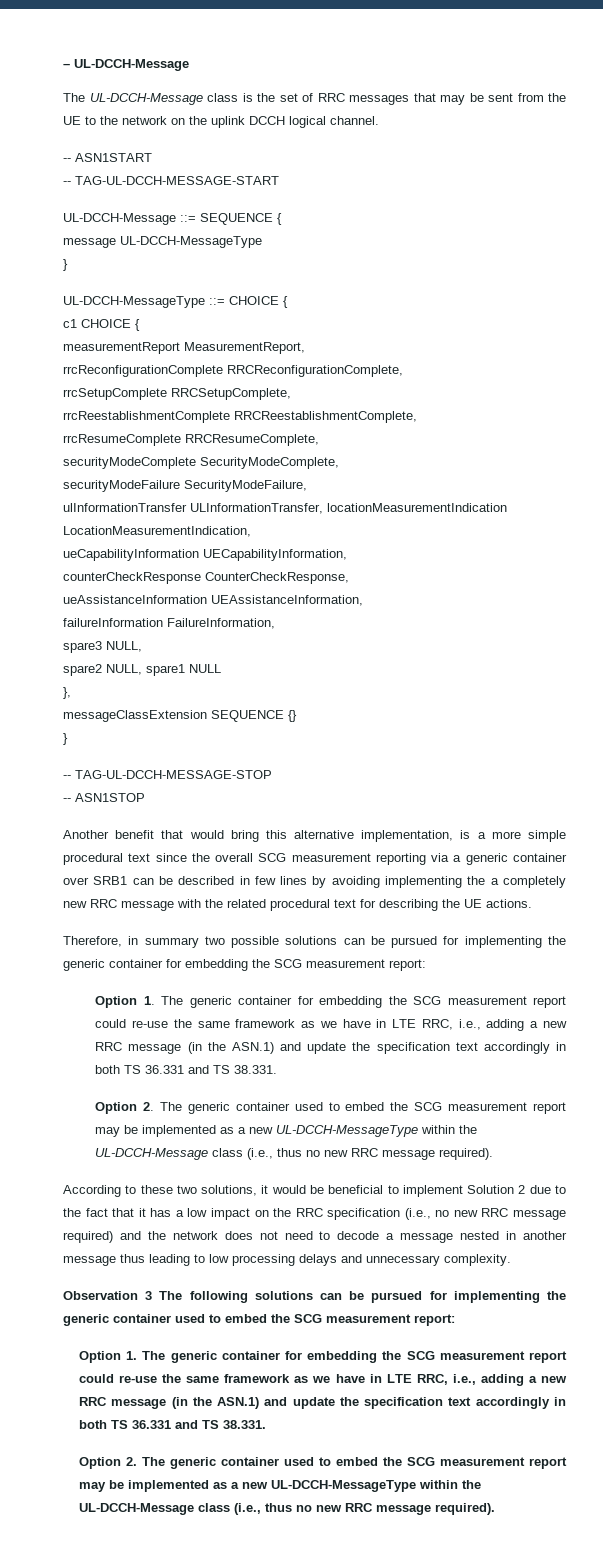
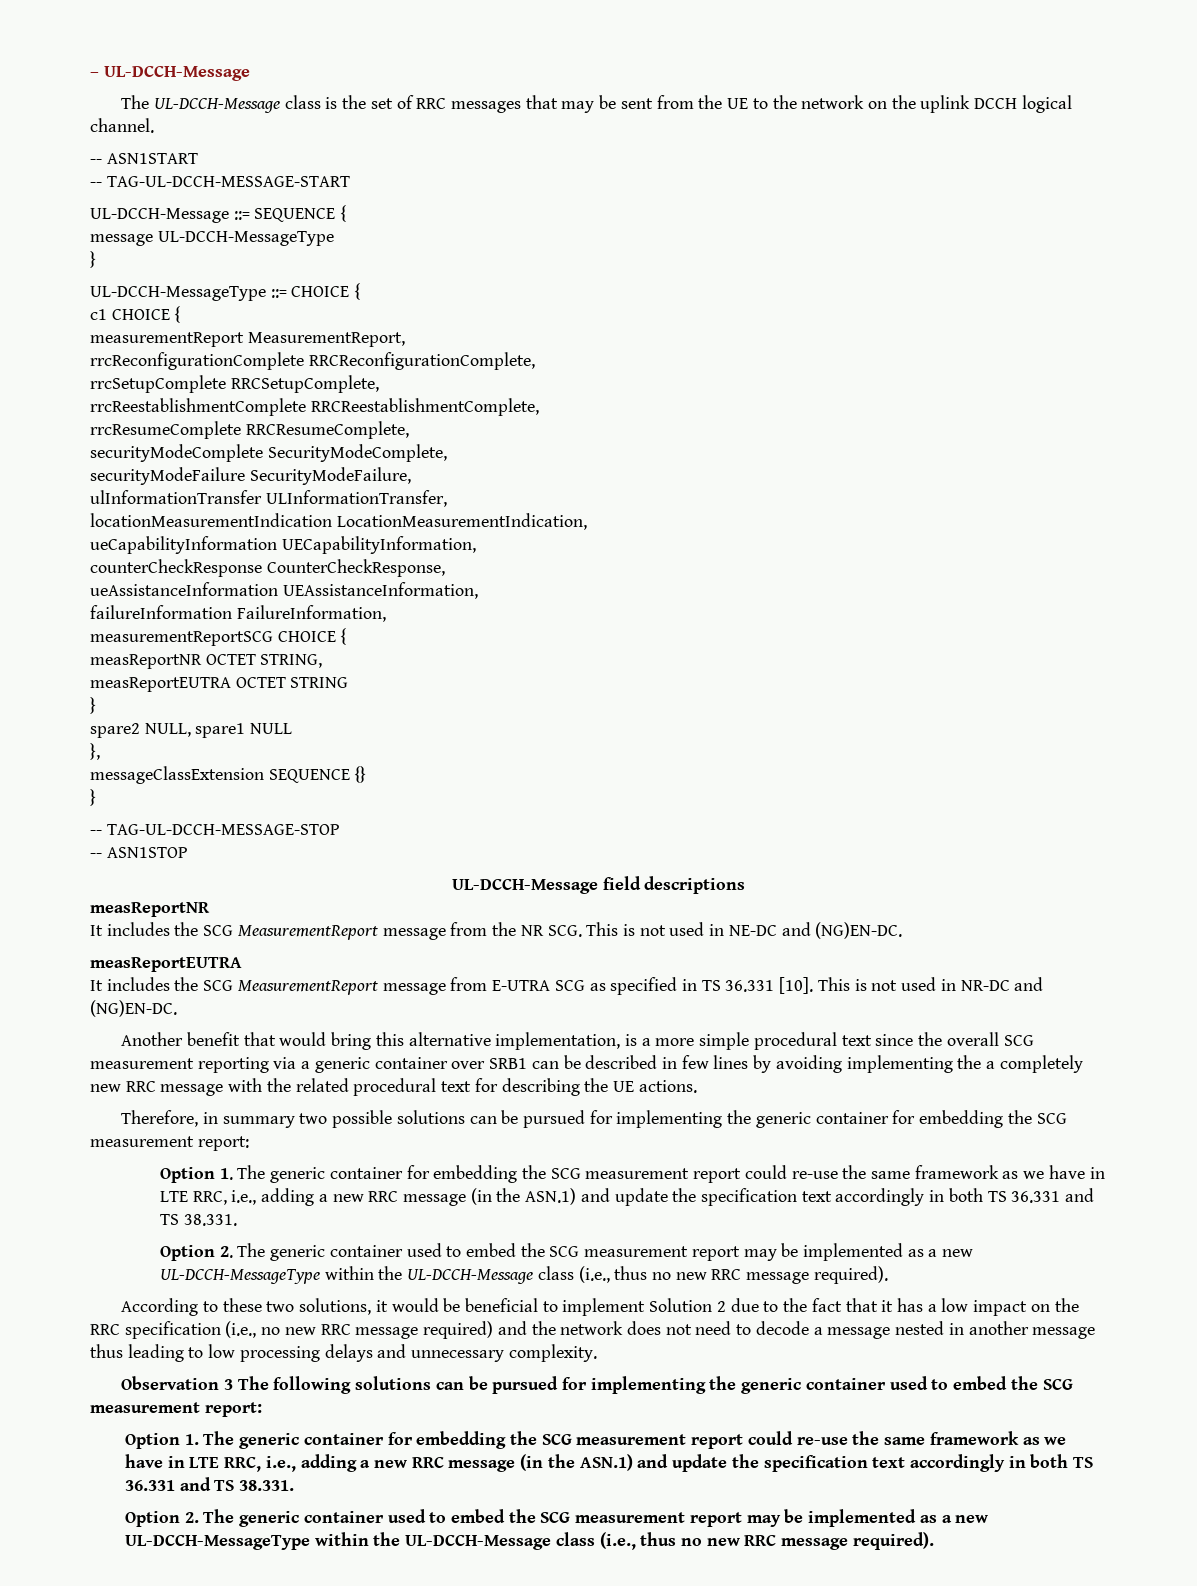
(323, 508) none -> (447, 498) //
[63,641,142,653] spare3 NULL, -> [90,628,347,646] [90,654,323,669] [90,677,349,692] [90,697,96,714] measurementReportSCG CHOICE { // measReportNR OCTET STRING, // measReportEUTRA OCTET STRING // }
(145, 797) none -> [451,876,746,894] [90,902,210,917] [90,922,903,940] [90,957,242,972] [90,977,1044,995] [90,1000,177,1017] // UL-DCCH-Message field descriptions // measReportNR // It includes the SCG MeasurementReport message from the NR SCG. This is not used in NE-DC and (NG)EN-DC. // measReportEUTRA // It includes the SCG MeasurementReport message from E-UTRA SCG as specified in TS 36.331 [10]. This is not used in NR-DC and (NG)EN-DC.

